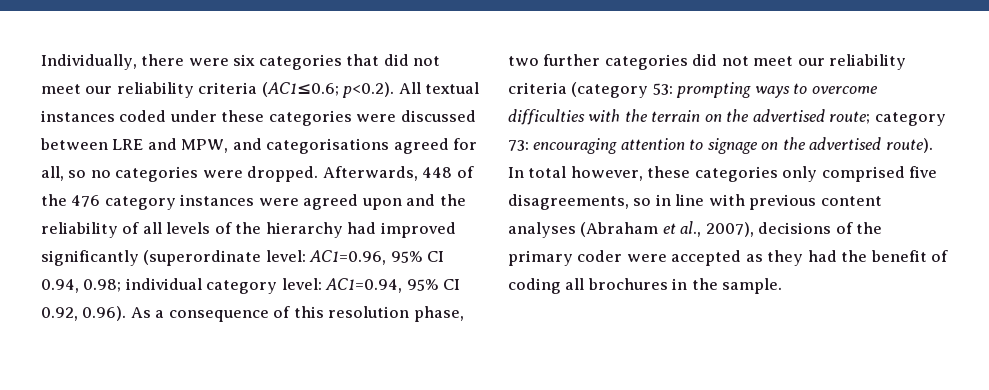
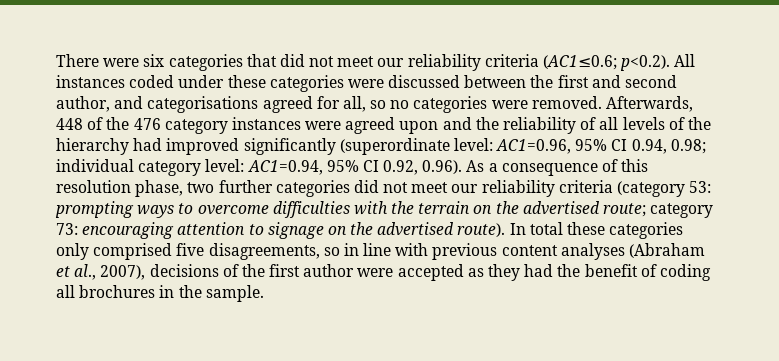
[41,54,185,70] Individually, there -> [56,54,99,67] There
[425,82,480,94] textual -> (696, 60) none
[112,138,229,153] LRE and MPW, -> [530,75,678,88] [56,96,110,112] the first and second author,
[247,166,319,182] dropped. -> [531,96,602,109] removed.
[570,166,643,181] however, -> (563, 228) none
[508,250,623,266] primary coder -> [269,264,355,277] first author

